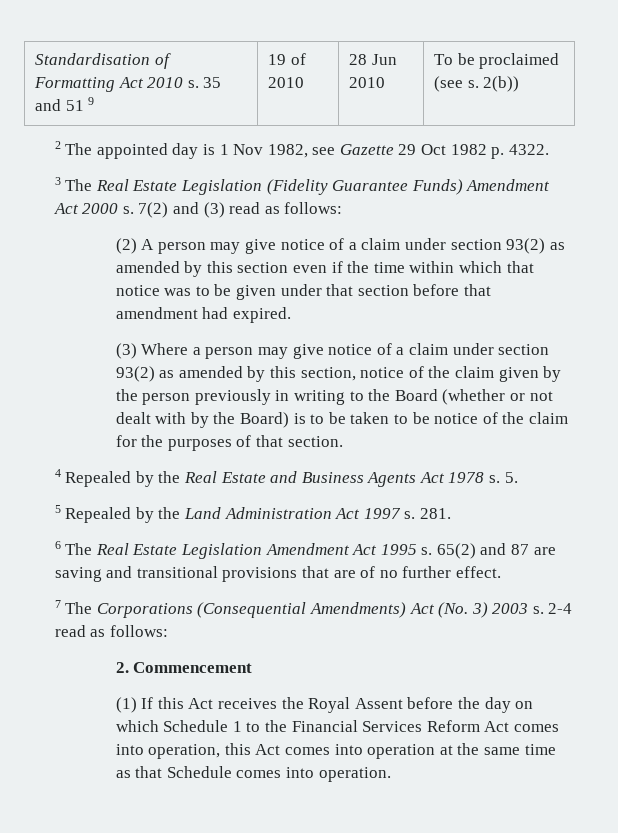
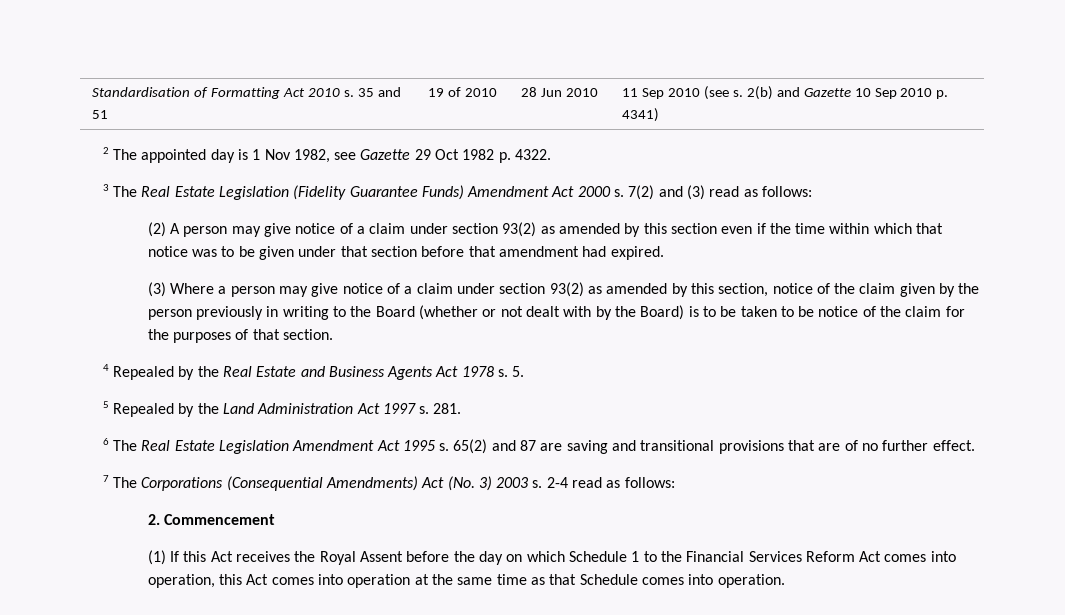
[88,97,95,105] 9 -> (109, 114) none
[433,53,560,69] [433,76,520,92] To be proclaimed (see s. 2(b)) -> [622,86,949,100] [622,108,660,122] 11 Sep 2010 (see s. 2(b) and Gazette 10 Sep 2010 p. 4341)

